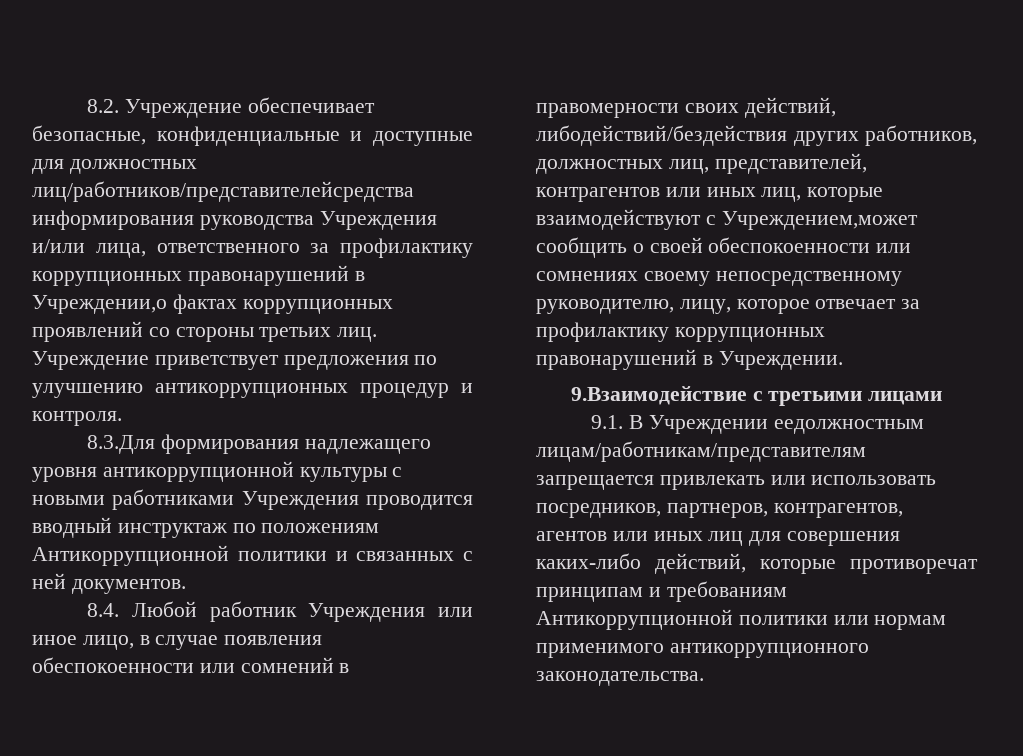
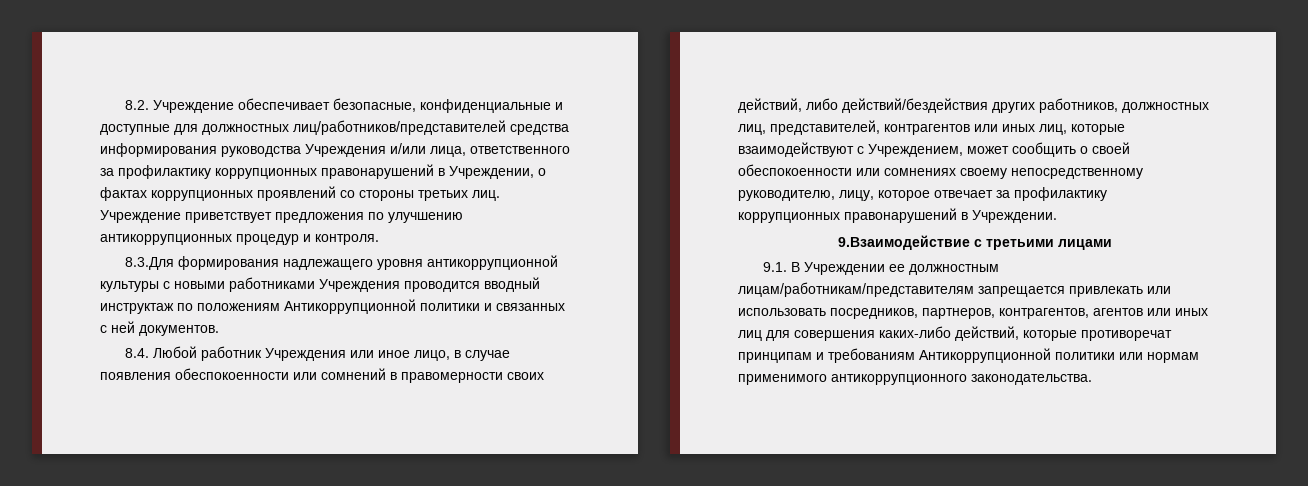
[32,181,414,202] лиц/работников/представителейсредства -> [293,120,569,135] лиц/работников/представителей средства
[32,295,167,314] Учреждении,о -> [449,166,546,179] Учреждении, о
[536,125,787,146] либодействий/бездействия -> [806,98,988,113] либо действий/бездействия
[721,211,918,230] Учреждением,может -> [868,144,1009,157] Учреждением, может
[773,419,924,434] еедолжностным -> [889,264,1000,275] ее должностным

